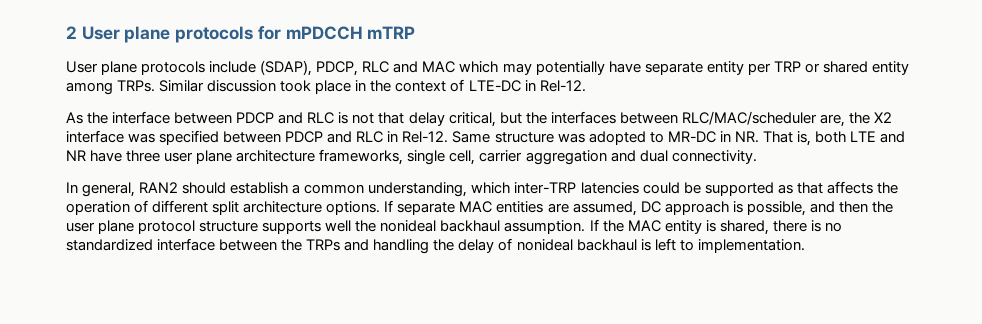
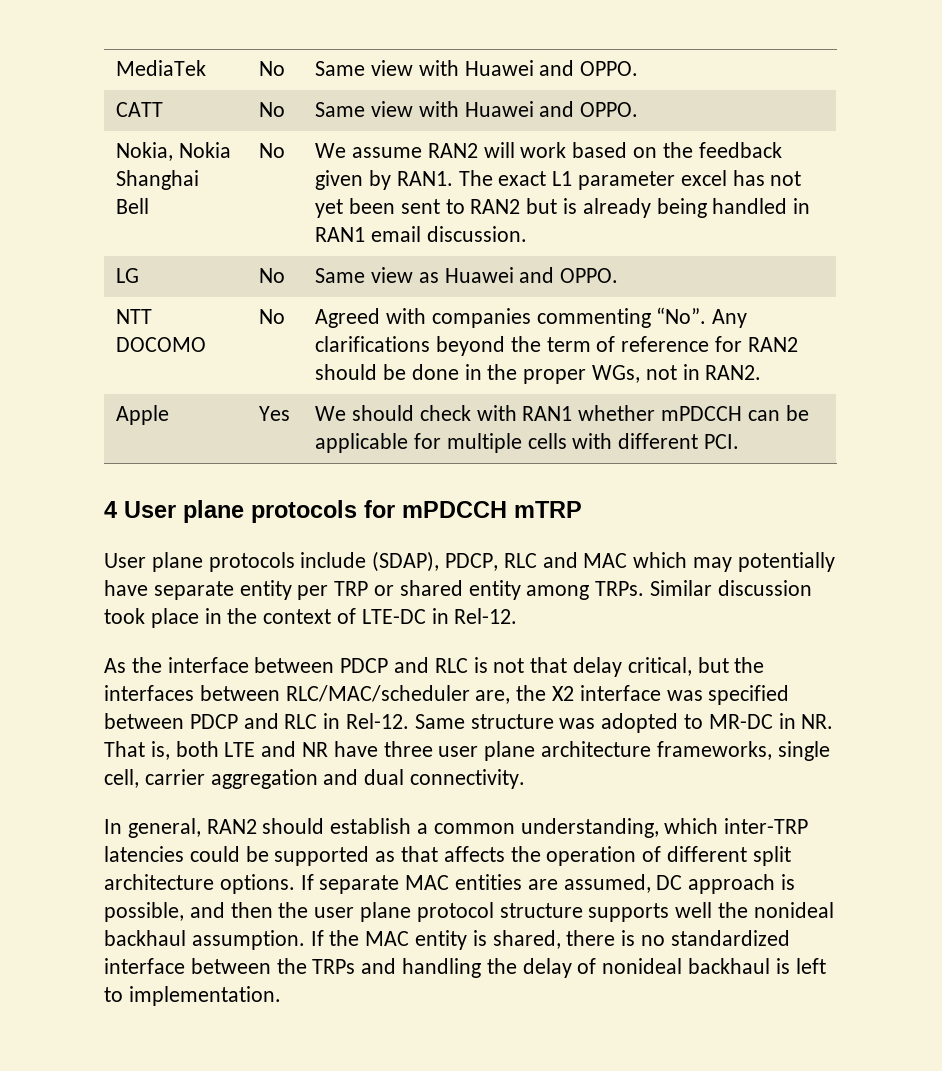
[66,26,77,39] 2 -> [116,60,207,76] [259,61,286,76] [315,60,639,76] [116,102,164,117] [259,102,286,117] [315,101,639,117] [116,142,231,161] [116,170,200,190] [116,198,150,214] [259,143,286,158] [315,142,782,158] [315,170,802,190] [315,198,811,218] [315,226,527,242] [116,268,140,283] [259,268,286,283] [315,267,619,283] [116,309,153,324] [116,337,207,352] [259,309,286,324] [315,307,748,328] [315,336,798,356] [315,364,762,384] [116,405,170,425] [259,406,291,421] [315,405,809,421] [315,433,739,453] [104,501,117,518] MediaTek | No | Same view with Huawei and OPPO. // CATT | No | Same view with Huawei and OPPO. // Nokia, Nokia Shanghai Bell | No | We assume RAN2 will work based on the feedback given by RAN1. The exact L1 parameter excel has not yet been sent to RAN2 but is already being handled in RAN1 email discussion. // LG | No | Same view as Huawei and OPPO. // NTT DOCOMO | No | Agreed with companies commenting “No”. Any clarifications beyond the term of reference for RAN2 should be done in the proper WGs, not in RAN2. // Apple | Yes | We should check with RAN1 whether mPDCCH can be applicable for multiple cells with different PCI. // 4

